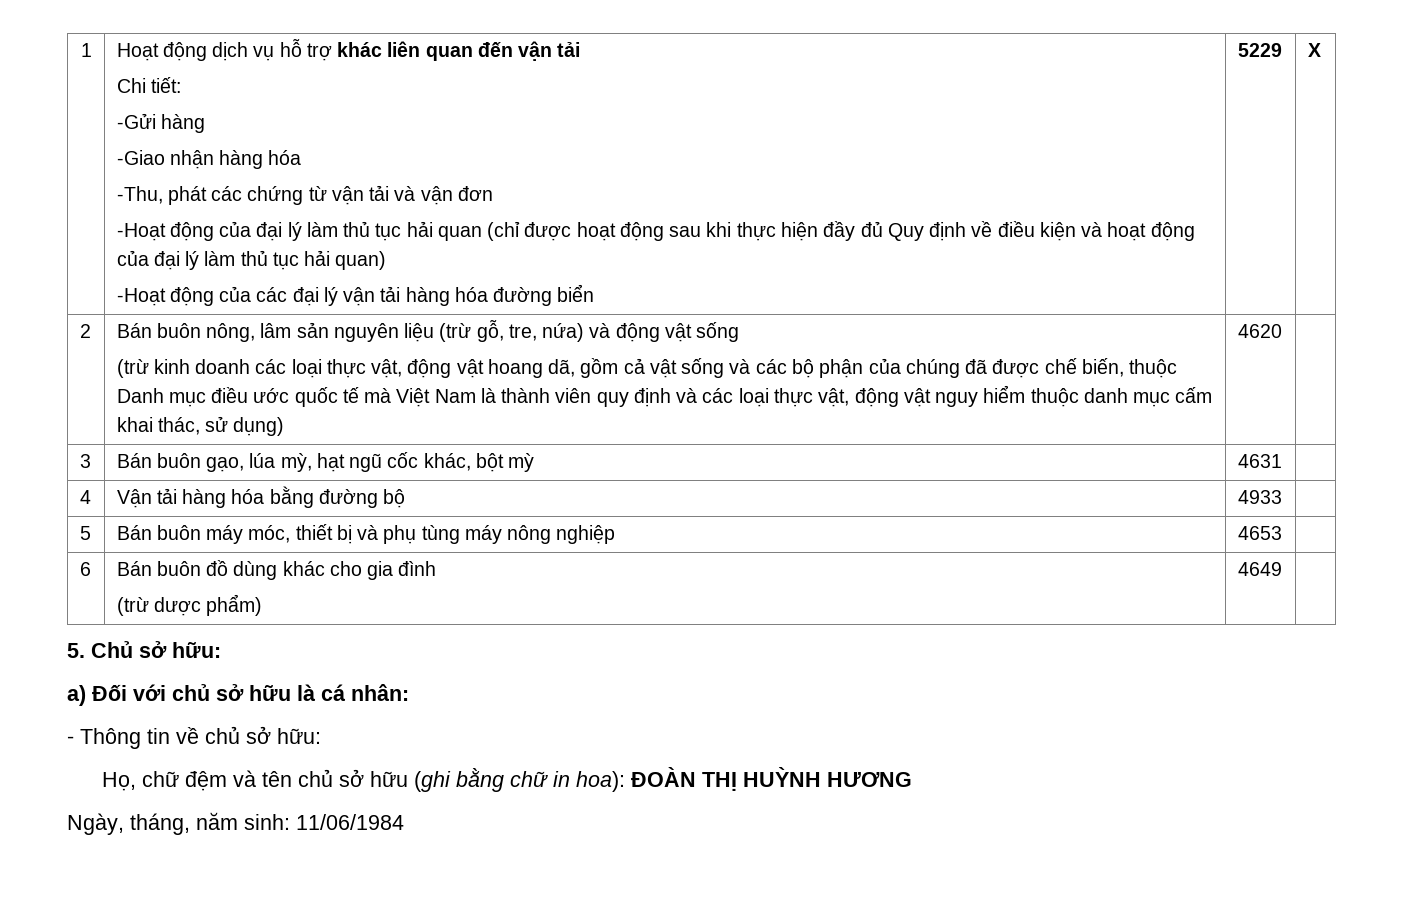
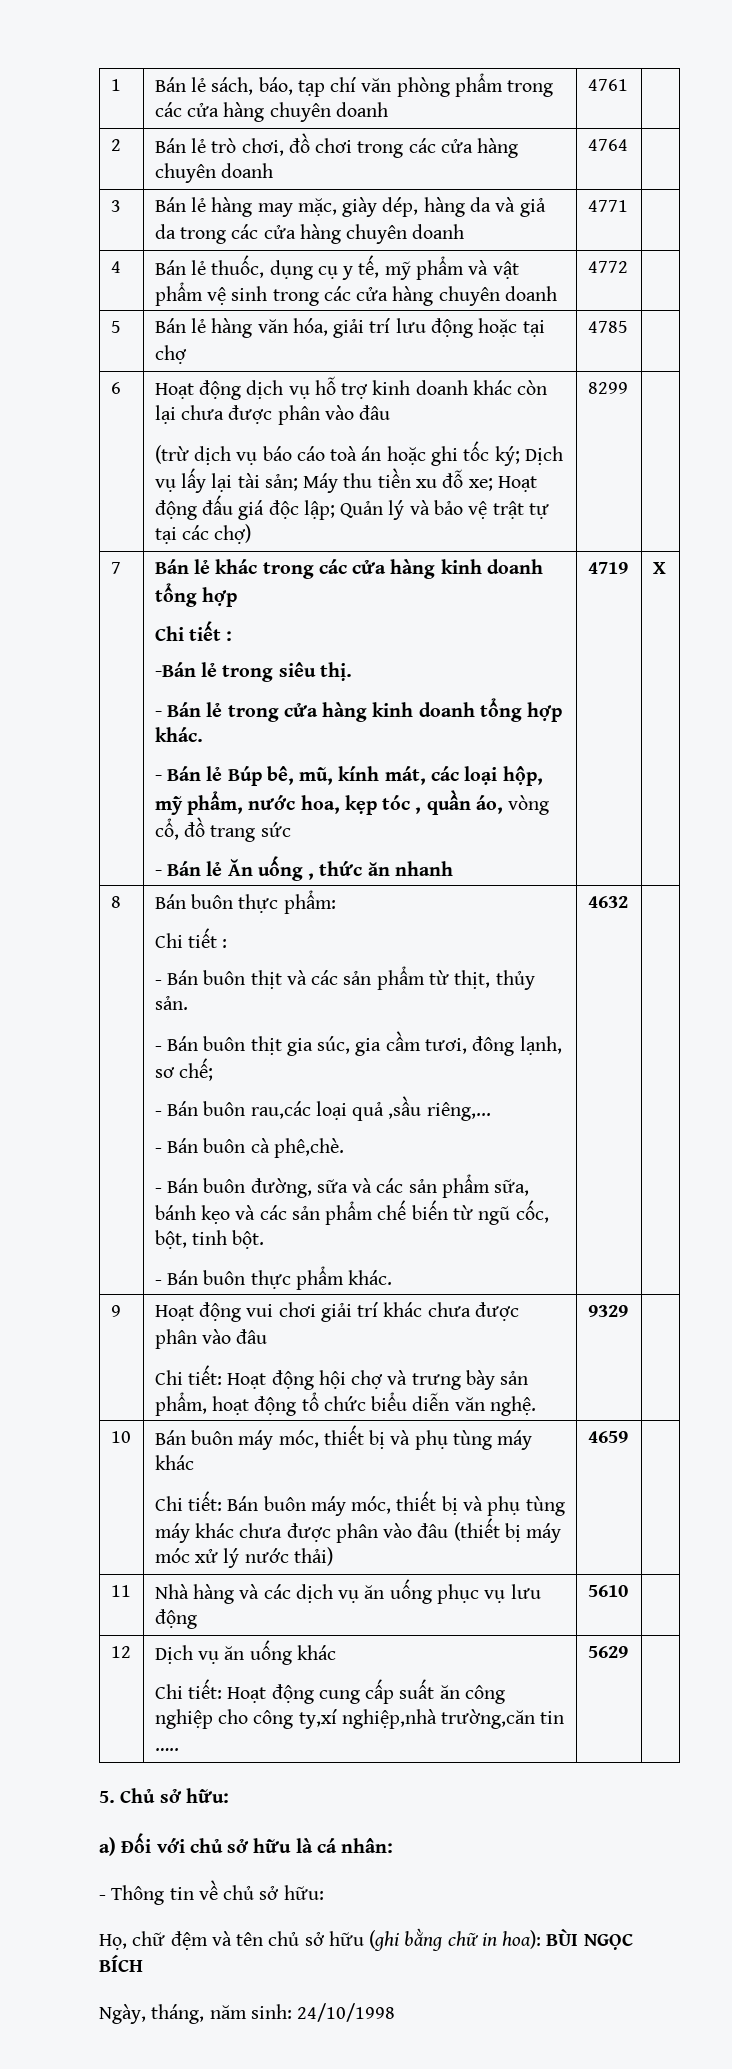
[80,43,92,57] 1 -> [110,79,121,91] [154,73,554,97] [154,102,388,122] [587,79,628,91] [110,139,121,151] [154,133,519,158] [154,163,274,183] [587,139,628,151] [110,200,121,212] [154,197,546,217] [154,224,465,244] [587,200,628,212] [110,261,121,273] [154,255,519,280] [154,282,557,306] [587,261,628,273] [110,321,121,333] [154,318,545,338] [154,345,187,364] [587,321,628,333] [110,382,121,394] 1 | Bán lẻ sách, báo, tạp chí văn phòng phẩm trong các cửa hàng chuyên doanh | 4761 | // 2 | Bán lẻ trò chơi, đồ chơi trong các cửa hàng chuyên doanh | 4764 | // 3 | Bán lẻ hàng may mặc, giày dép, hàng da và giả da trong các cửa hàng chuyên doanh | 4771 | // 4 | Bán lẻ thuốc, dụng cụ y tế, mỹ phẩm và vật phẩm vệ sinh trong các cửa hàng chuyên doanh | 4772 | // 5 | Bán lẻ hàng văn hóa, giải trí lưu động hoặc tại chợ | 4785 | // 6
[337,41,581,61] [116,77,181,93] [116,113,205,133] [116,150,302,169] [116,185,493,205] [116,221,1195,241] [116,250,387,270] [116,284,595,306] [1237,43,1282,57] [1307,43,1321,57] [79,324,91,338] [116,320,740,342] [116,358,1178,378] [116,385,1213,407] [116,416,285,436] [1237,324,1282,338] [79,454,91,468] [116,452,535,472] [1237,454,1282,468] [79,490,91,504] [116,486,406,508] [1237,490,1282,504] [79,526,91,540] khác liên quan đến vận tải // Chi tiết: // -Gửi hàng // -Giao nhận hàng hóa // -Thu, phát các chứng từ vận tải và vận đơn // -Hoạt động của đại lý làm thủ tục hải quan (chỉ được hoạt động sau khi thực hiện đầy đủ Quy định về điều kiện và hoạt động của đại lý làm thủ tục hải quan) // -Hoạt động của các đại lý vận tải hàng hóa đường biển | 5229 | X // 2 | Bán buôn nông, lâm sản nguyên liệu (trừ gỗ, tre, nứa) và động vật sống // (trừ kinh doanh các loại thực vật, động vật hoang dã, gồm cả vật sống và các bộ phận của chúng đã được chế biến, thuộc Danh mục điều ước quốc tế mà Việt Nam là thành viên quy định và các loại thực vật, động vật nguy hiểm thuộc danh mục cấm khai thác, sử dụng) | 4620 | // 3 | Bán buôn gạo, lúa mỳ, hạt ngũ cốc khác, bột mỳ | 4631 | // 4 | Vận tải hàng hóa bằng đường bộ | 4933 | // 5 -> [372,380,548,395] [154,405,391,425] [154,441,563,466] [154,468,537,493] [154,495,549,520] [154,524,252,544] [587,382,628,394] [110,562,121,574] [154,559,543,579] [154,583,238,607] [154,621,233,641] [154,662,352,682] [154,698,563,722] [154,727,203,742] [154,766,543,786] [154,790,550,815] [154,817,291,842] [154,856,453,881] [587,562,628,574] [652,562,666,574] [110,896,121,908] [154,890,336,914] [154,928,228,948] [154,966,535,990] [154,996,188,1010] [154,1031,562,1056] [154,1058,214,1081] [154,1096,491,1121] [154,1138,344,1158] [154,1174,530,1198] [154,1200,549,1225] [154,1230,265,1249] [154,1266,393,1290] [587,896,628,908] [110,1305,121,1317] [154,1302,519,1322] [154,1329,268,1349] [154,1365,529,1390] [154,1392,536,1416] [587,1305,628,1317] [110,1431,131,1443] kinh doanh khác còn lại chưa được phân vào đâu // (trừ dịch vụ báo cáo toà án hoặc ghi tốc ký; Dịch vụ lấy lại tài sản; Máy thu tiền xu đỗ xe; Hoạt động đấu giá độc lập; Quản lý và bảo vệ trật tự tại các chợ) | 8299 | // 7 | Bán lẻ khác trong các cửa hàng kinh doanh tổng hợp // Chi tiết : // -Bán lẻ trong siêu thị. // - Bán lẻ trong cửa hàng kinh doanh tổng hợp khác. // - Bán lẻ Búp bê, mũ, kính mát, các loại hộp, mỹ phẩm, nước hoa, kẹp tóc , quần áo, vòng cổ, đồ trang sức // - Bán lẻ Ăn uống , thức ăn nhanh | 4719 | X // 8 | Bán buôn thực phẩm: // Chi tiết : // - Bán buôn thịt và các sản phẩm từ thịt, thủy sản. // - Bán buôn thịt gia súc, gia cầm tươi, đông lạnh, sơ chế; // - Bán buôn rau,các loại quả ,sầu riêng,... // - Bán buôn cà phê,chè. // - Bán buôn đường, sữa và các sản phẩm sữa, bánh kẹo và các sản phẩm chế biến từ ngũ cốc, bột, tinh bột. // - Bán buôn thực phẩm khác. | 4632 | // 9 | Hoạt động vui chơi giải trí khác chưa được phân vào đâu // Chi tiết: Hoạt động hội chợ và trưng bày sản phẩm, hoạt động tổ chức biểu diễn văn nghệ. | 9329 | // 10
[507,525,616,544] [1237,526,1282,540] [79,562,91,576] [116,560,437,580] [116,594,263,616] [1237,562,1282,576] nông nghiệp | 4653 | // 6 | Bán buôn đồ dùng khác cho gia đình // (trừ dược phẩm) | 4649 -> [154,1455,194,1470] [154,1491,565,1516] [154,1518,562,1543] [154,1547,333,1568] [587,1431,628,1443] [110,1585,131,1597] [154,1579,541,1604] [154,1609,197,1629] [587,1585,628,1597] [110,1646,131,1658] [154,1640,336,1665] [154,1679,505,1704] [154,1709,565,1729] [154,1748,179,1751] [587,1646,628,1658] khác // Chi tiết: Bán buôn máy móc, thiết bị và phụ tùng máy khác chưa được phân vào đâu (thiết bị máy móc xử lý nước thải) | 4659 | // 11 | Nhà hàng và các dịch vụ ăn uống phục vụ lưu động | 5610 | // 12 | Dịch vụ ăn uống khác // Chi tiết: Hoạt động cung cấp suất ăn công nghiệp cho công ty,xí nghiệp,nhà trường,căn tin ….. | 5629
[630,767,912,791] ĐOÀN THỊ HUỲNH HƯƠNG -> [546,1928,633,1950] [99,1954,143,1972] BÙI NGỌC BÍCH
[296,814,404,830] 11/06/1984 -> [297,2003,396,2022] 24/10/1998

